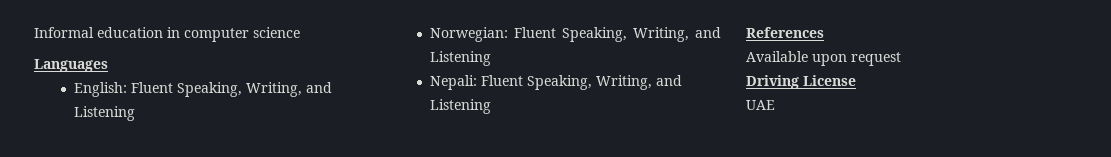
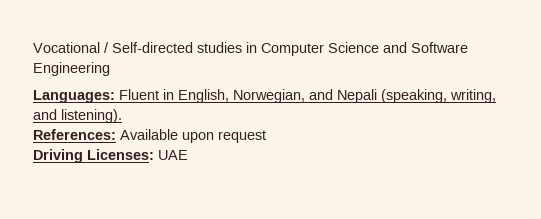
[34,27,300,42] [34,59,108,72] [73,82,332,97] [73,106,135,121] [429,27,721,42] [429,51,491,66] [429,75,682,90] [429,99,491,114] [746,27,824,38] Informal education in computer science // Languages // English: Fluent Speaking, Writing, and Listening // Norwegian: Fluent Speaking, Writing, and Listening // Nepali: Fluent Speaking, Writing, and Listening // References // -> [33,42,468,56] [33,62,110,76] [33,89,496,103] [33,109,122,123] [33,129,116,140] Vocational / Self-directed studies in Computer Science and Software Engineering // Languages: Fluent in English, Norwegian, and Nepali (speaking, writing, and listening). // References:
[803,75,856,86] License // -> [87,149,154,160] Licenses:

